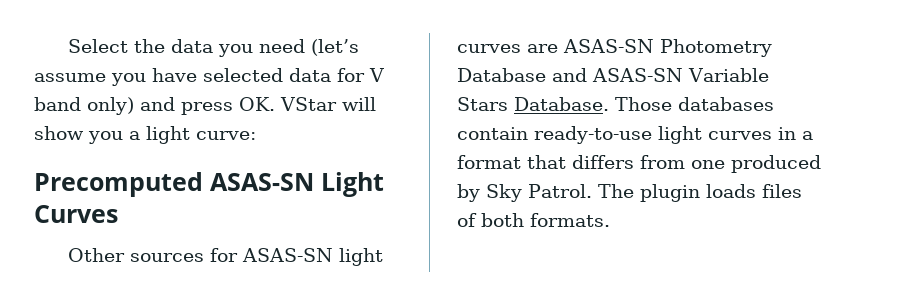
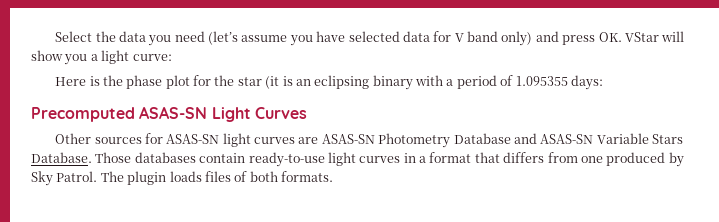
(256, 135) none -> [55,75,603,90] // Here is the phase plot for the star (it is an eclipsing binary with a period of 1.095355 days:

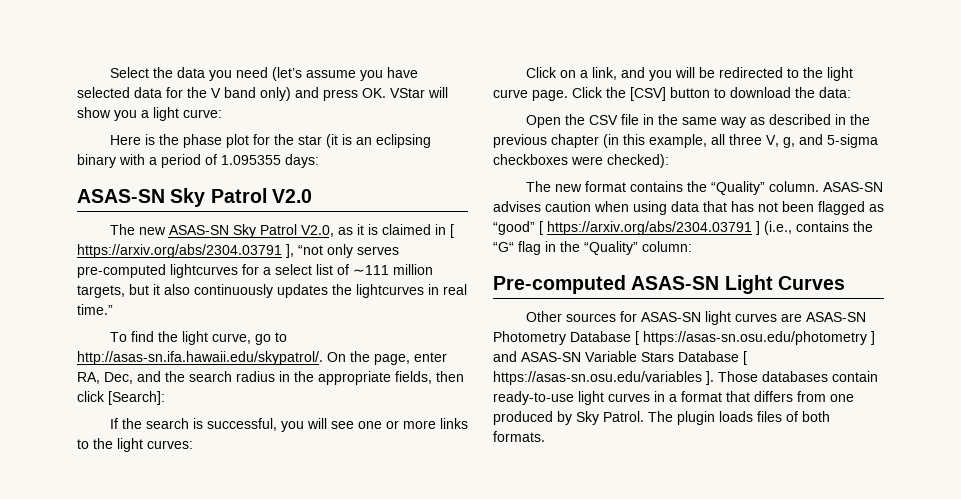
(452, 36) none -> [187,87,207,98] the
[31,107,135,122] Precomputed -> [77,188,312,207] [109,224,454,238] [77,244,399,258] [77,264,433,278] [77,284,467,298] [77,304,113,315] [109,331,287,345] [77,351,447,365] [77,371,464,385] [77,391,165,405] [109,418,468,432] [77,438,193,452] [525,67,853,81] [493,87,851,101] [525,114,870,128] [493,134,878,148] [493,154,669,168] [525,181,883,195] [493,201,884,215] [493,221,873,235] [493,241,692,255] [493,275,626,294] ASAS-SN Sky Patrol V2.0 // The new ASAS-SN Sky Patrol V2.0, as it is claimed in [ https://arxiv.org/abs/2304.03791 ], “not only serves pre-computed lightcurves for a select list of ∼111 million targets, but it also continuously updates the lightcurves in real time.” // To find the light curve, go to http://asas-sn.ifa.hawaii.edu/skypatrol/. On the page, enter RA, Dec, and the search radius in the appropriate fields, then click [Search]: // If the search is successful, you will see one or more links to the light curves: // Click on a link, and you will be redirected to the light curve page. Click the [CSV] button to download the data: // Open the CSV file in the same way as described in the previous chapter (in this example, all three V, g, and 5-sigma checkboxes were checked): // The new format contains the “Quality” column. ASAS-SN advises caution when using data that has not been flagged as “good” [ https://arxiv.org/abs/2304.03791 ] (i.e., contains the “G“ flag in the “Quality” column: // Pre-computed
(511, 138) none -> [635,331,875,345] [ https://asas-sn.osu.edu/photometry ]
[31,152,92,163] Database. -> [678,351,747,365] [493,371,714,385] Database [ https://asas-sn.osu.edu/variables ].

